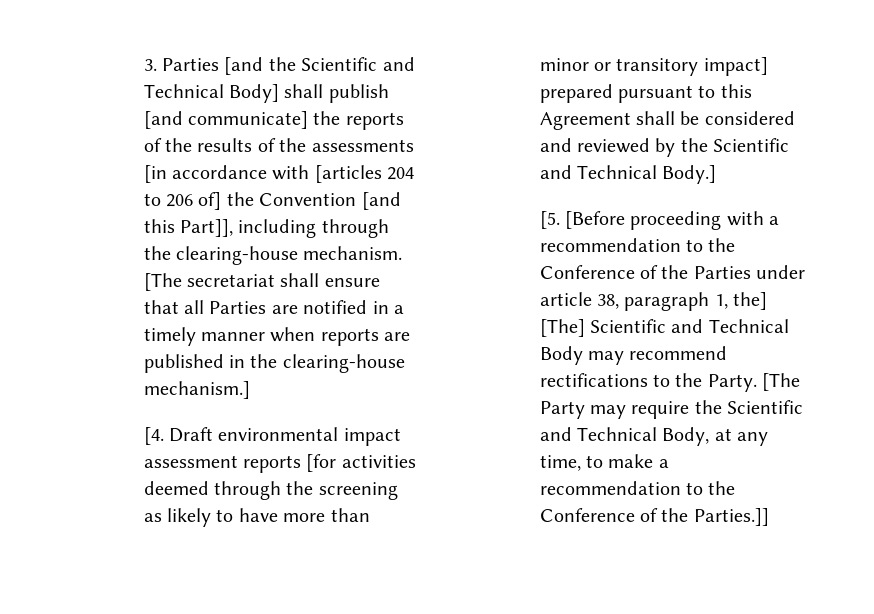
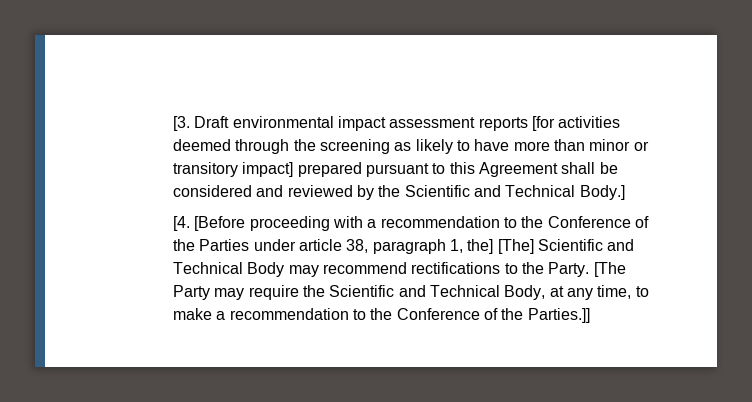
[143,57,415,75] [143,84,389,103] [143,111,404,130] [143,138,414,152] [143,165,415,183] [143,192,401,210] [143,219,389,238] [143,246,403,265] [143,273,380,291] [143,300,405,314] [143,327,411,346] [143,354,405,373] [143,381,250,399] [143,427,164,445] 3. Parties [and the Scientific and Technical Body] shall publish [and communicate] the reports of the results of the assessments [in accordance with [articles 204 to 206 of] the Convention [and this Part]], including through the clearing-house mechanism. [The secretariat shall ensure that all Parties are notified in a timely manner when reports are published in the clearing-house mechanism.] // [4. -> [173,116,191,131] [3.
[539,211,560,229] [5. -> [173,216,191,231] [4.

